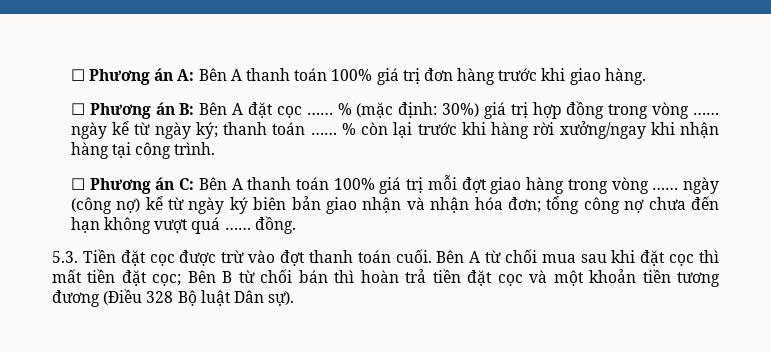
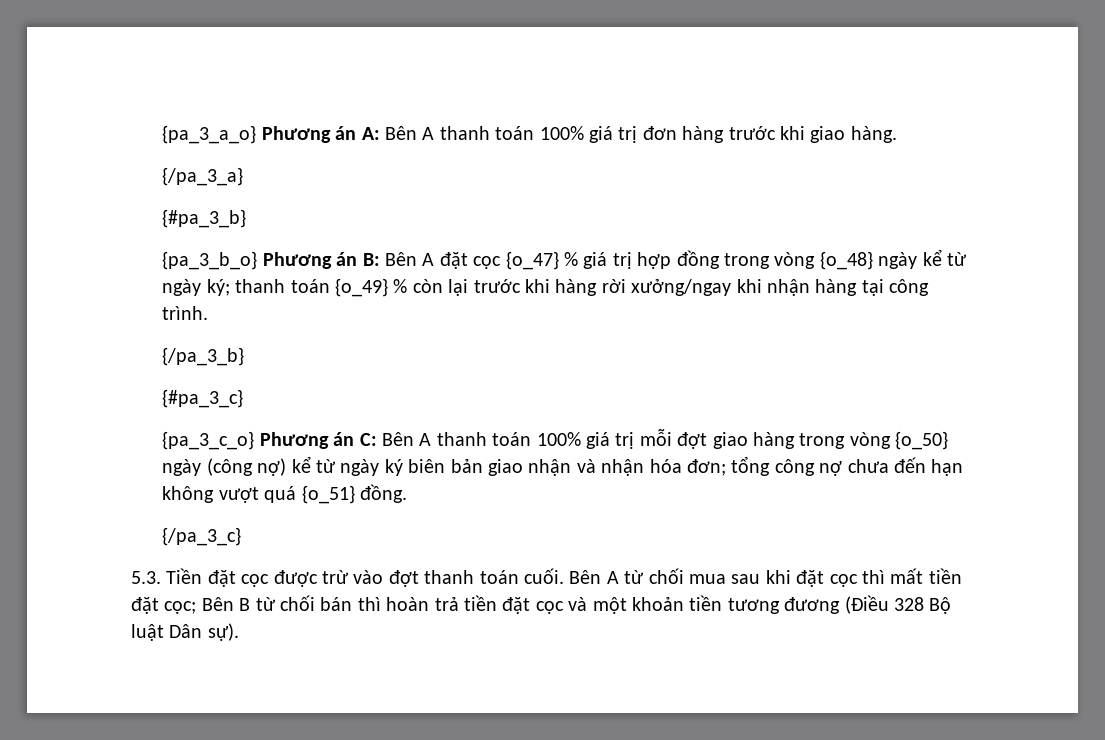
[70,69,85,81] ☐ -> [162,125,257,144] {pa_3_a_o}
[70,103,85,115] ☐ -> [162,167,244,186] [162,209,247,228] [162,251,258,270] {/pa_3_a} // {#pa_3_b} // {pa_3_b_o}
[306,102,480,118] …… % (mặc định: 30%) -> [505,251,578,270] {o_47} %
[693,112,720,115] …… -> [819,251,873,270] {o_48}
[310,132,337,135] …… -> [334,278,388,297] {o_49}
[70,178,85,190] ☐ -> [162,347,245,366] [162,389,244,408] [162,431,255,450] {/pa_3_b} // {#pa_3_c} // {pa_3_c_o}
[652,187,679,190] …… -> [895,431,949,450] {o_50}
[224,227,251,230] …… -> [301,485,355,504] {o_51}
(296, 225) none -> [162,527,242,546] // {/pa_3_c}

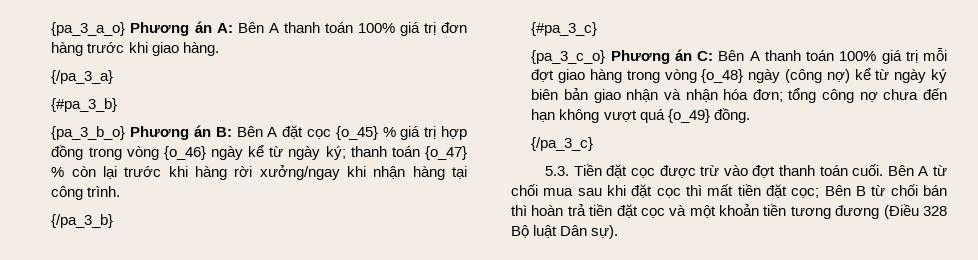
[505,251,559,270] {o_47} -> [335,126,378,140] {o_45}
[819,251,873,270] {o_48} -> [163,146,206,160] {o_46}
[334,278,388,297] {o_49} -> [425,146,468,160] {o_47}
[895,431,949,450] {o_50} -> [701,69,744,83] {o_48}
[301,485,355,504] {o_51} -> [667,109,710,123] {o_49}

